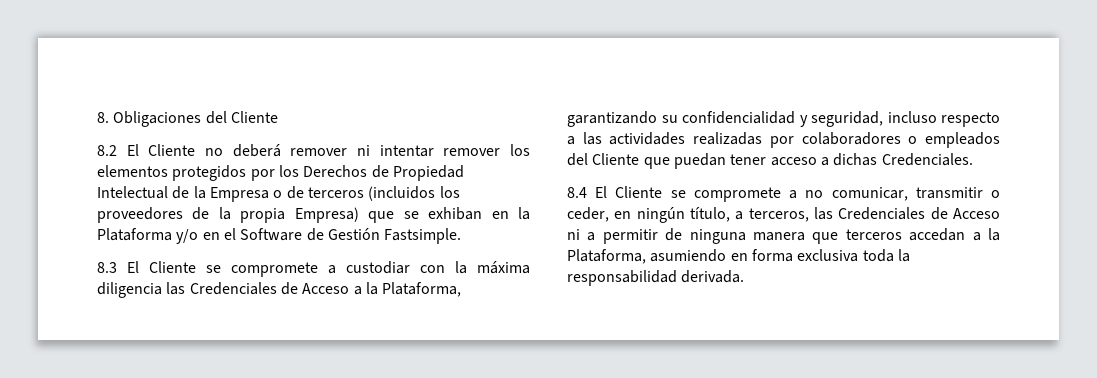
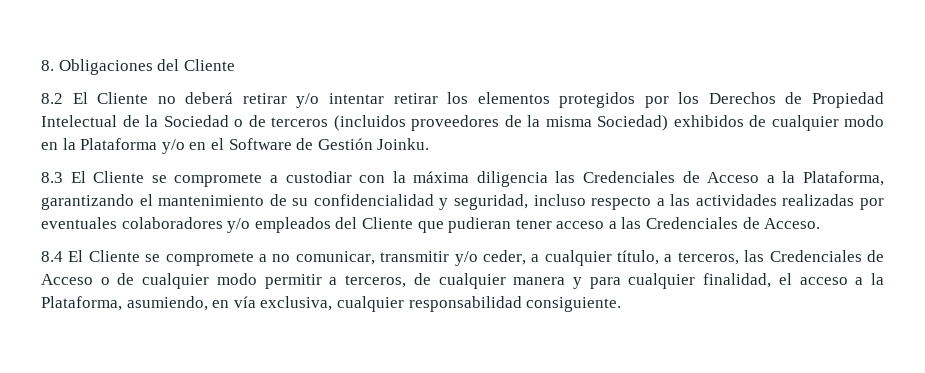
[290,145,501,157] remover ni intentar remover -> [242,93,438,108] retirar y/o intentar retirar
[209,187,269,202] Empresa -> [163,115,229,127] Sociedad
[439,186,460,198] los -> (406, 123) none
[240,207,483,223] propia Empresa) que se exhiban -> [545,115,884,131] misma Sociedad) exhibidos de cualquier modo
[384,228,462,244] Fastsimple. -> [377,138,430,150] Joinku.
(657, 119) none -> [139,194,287,206] el mantenimiento de
[801,132,918,145] colaboradores o -> [41,217,251,233] eventuales colaboradores y/o
[673,153,726,169] puedan -> [448,217,512,233] pudieran
[833,153,973,166] dichas Credenciales. -> [621,217,821,229] las Credenciales de Acceso.
[991,190,1000,198] [567,207,685,223] o ceder, en ningún -> [454,250,612,266] y/o ceder, a cualquier
[567,228,1000,244] [567,249,910,264] [567,270,745,286] ni a permitir de ninguna manera que terceros accedan a la Plataforma, asumiendo en forma exclusiva toda la responsabilidad derivada. -> [100,273,884,289] [41,296,622,312] o de cualquier modo permitir a terceros, de cualquier manera y para cualquier finalidad, el acceso a la Plataforma, asumiendo, en vía exclusiva, cualquier responsabilidad consiguiente.

